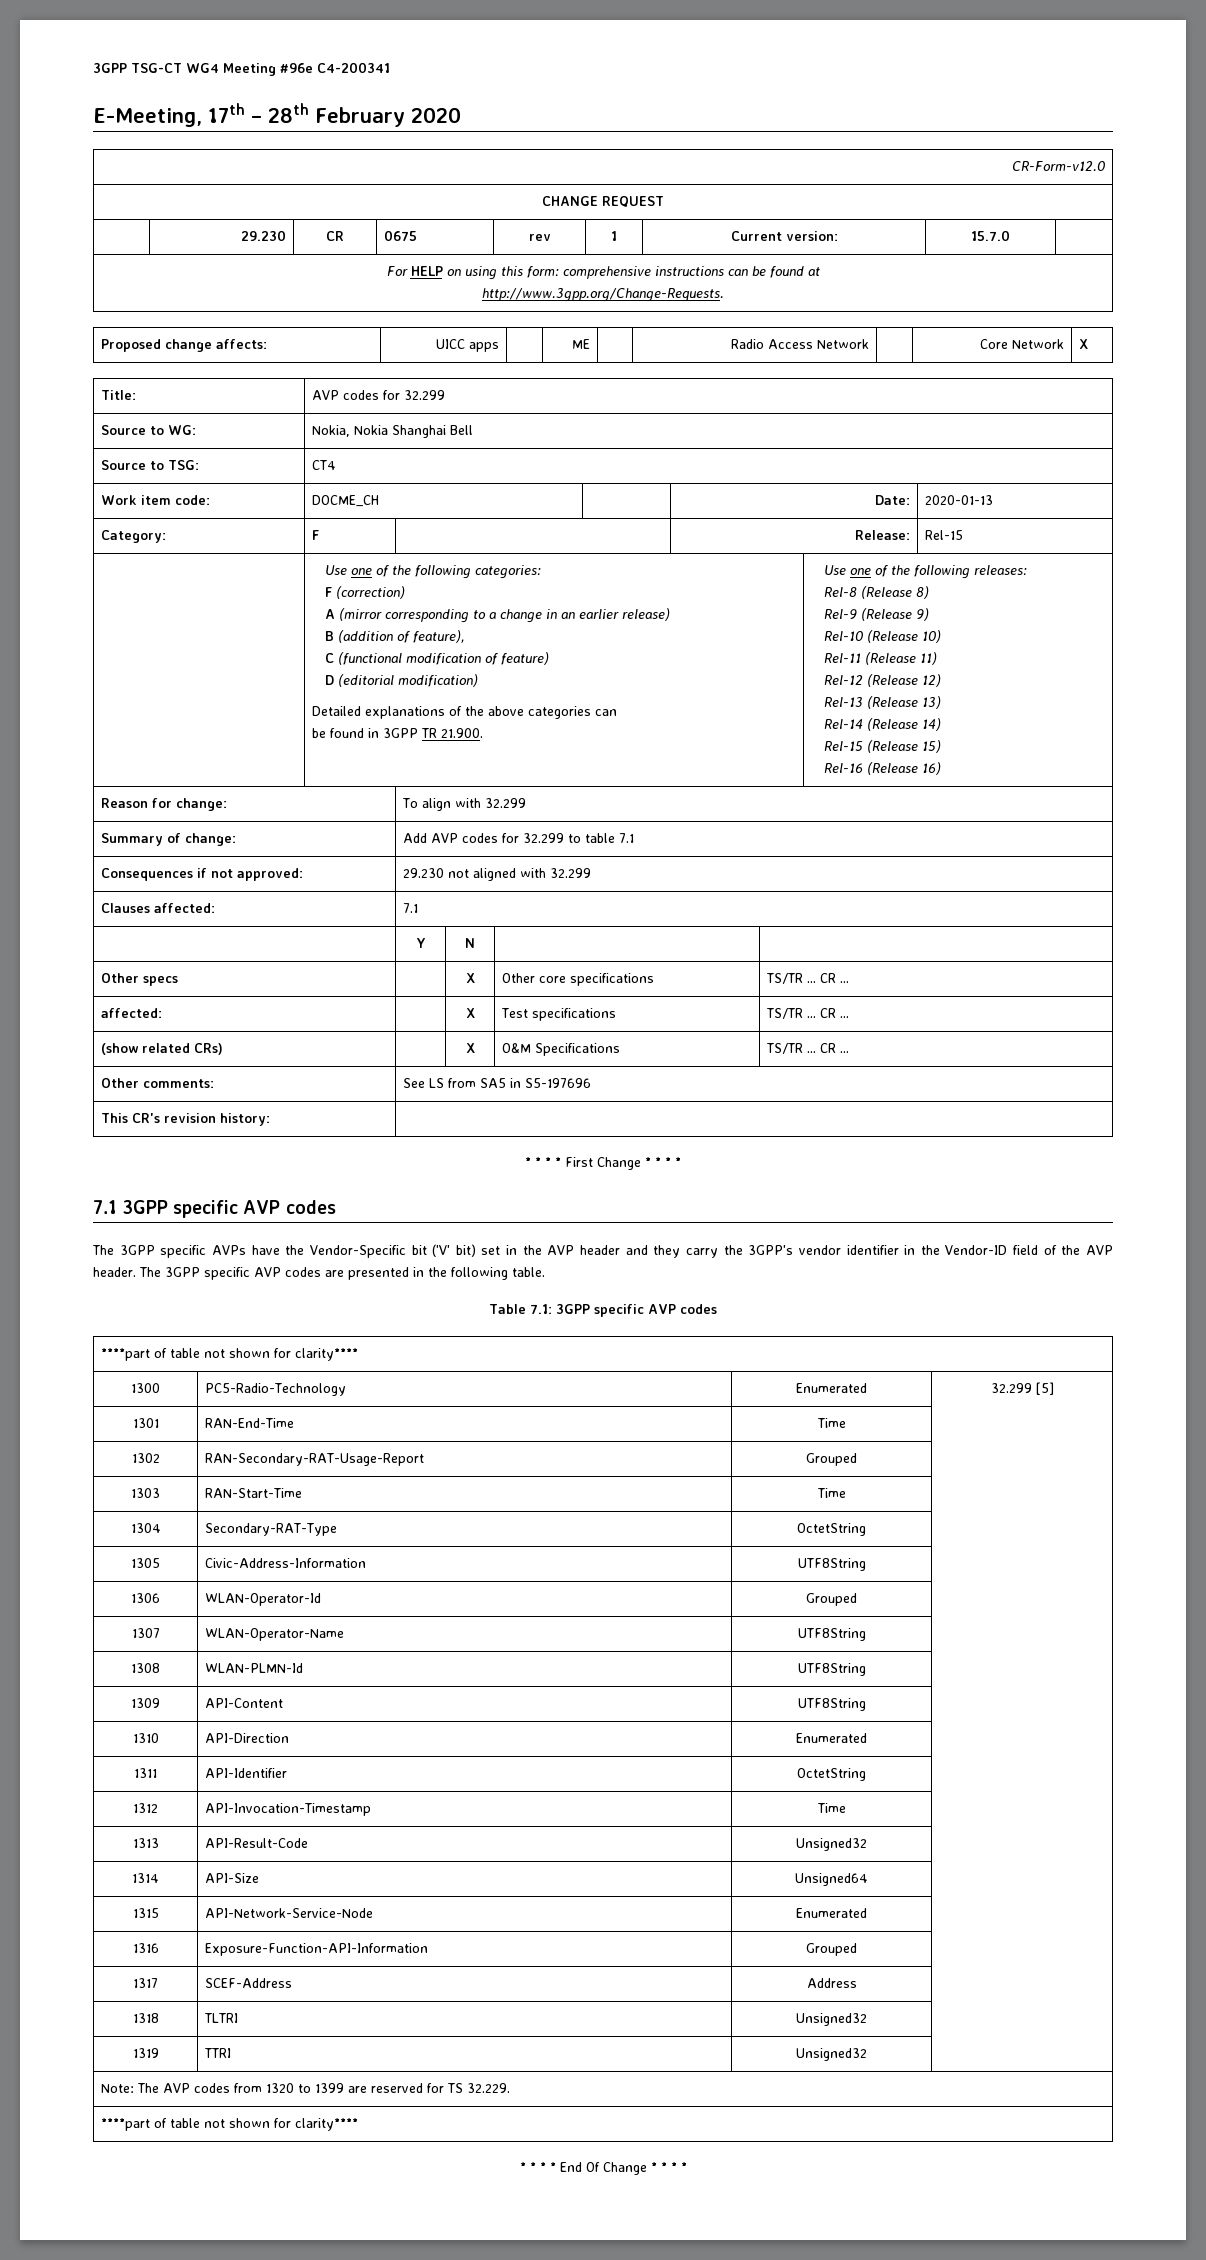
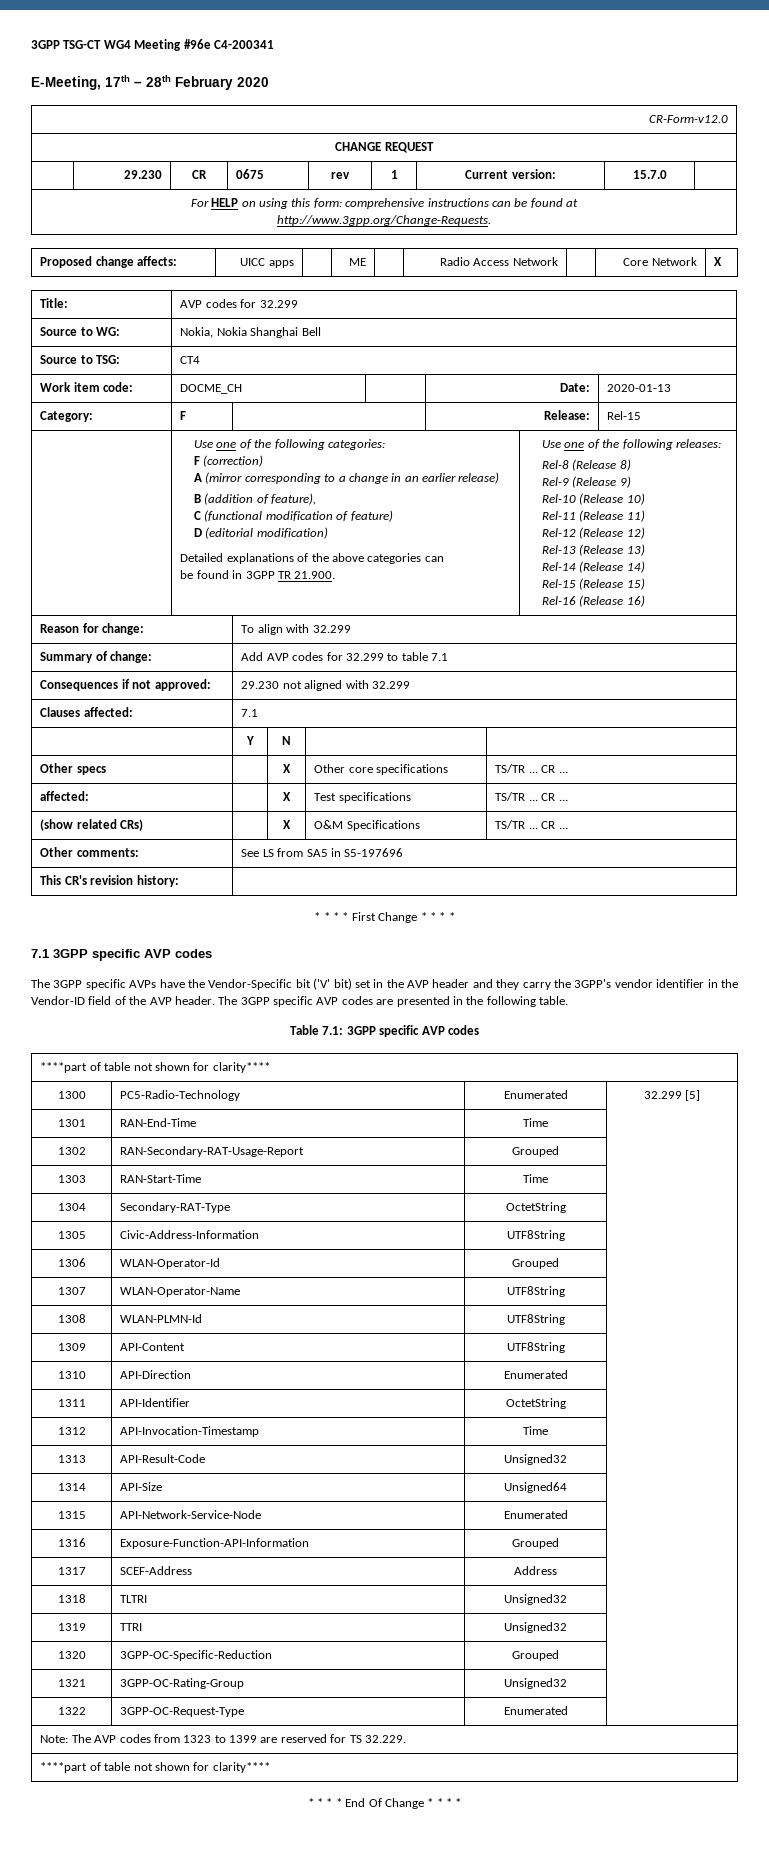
(867, 2054) none -> [57,1651,86,1659] [120,1650,273,1661] [512,1650,559,1661] [57,1679,86,1687] [120,1678,245,1689] [504,1678,567,1689] [57,1707,86,1715] [120,1707,245,1717] [503,1706,568,1715] // 1320 | 3GPP-OC-Specific-Reduction | Grouped | // 1321 | 3GPP-OC-Rating-Group | Unsigned32 | // 1322 | 3GPP-OC-Request-Type | Enumerated |
[266,2083,295,2093] 1320 -> [183,1735,212,1743] 1323

